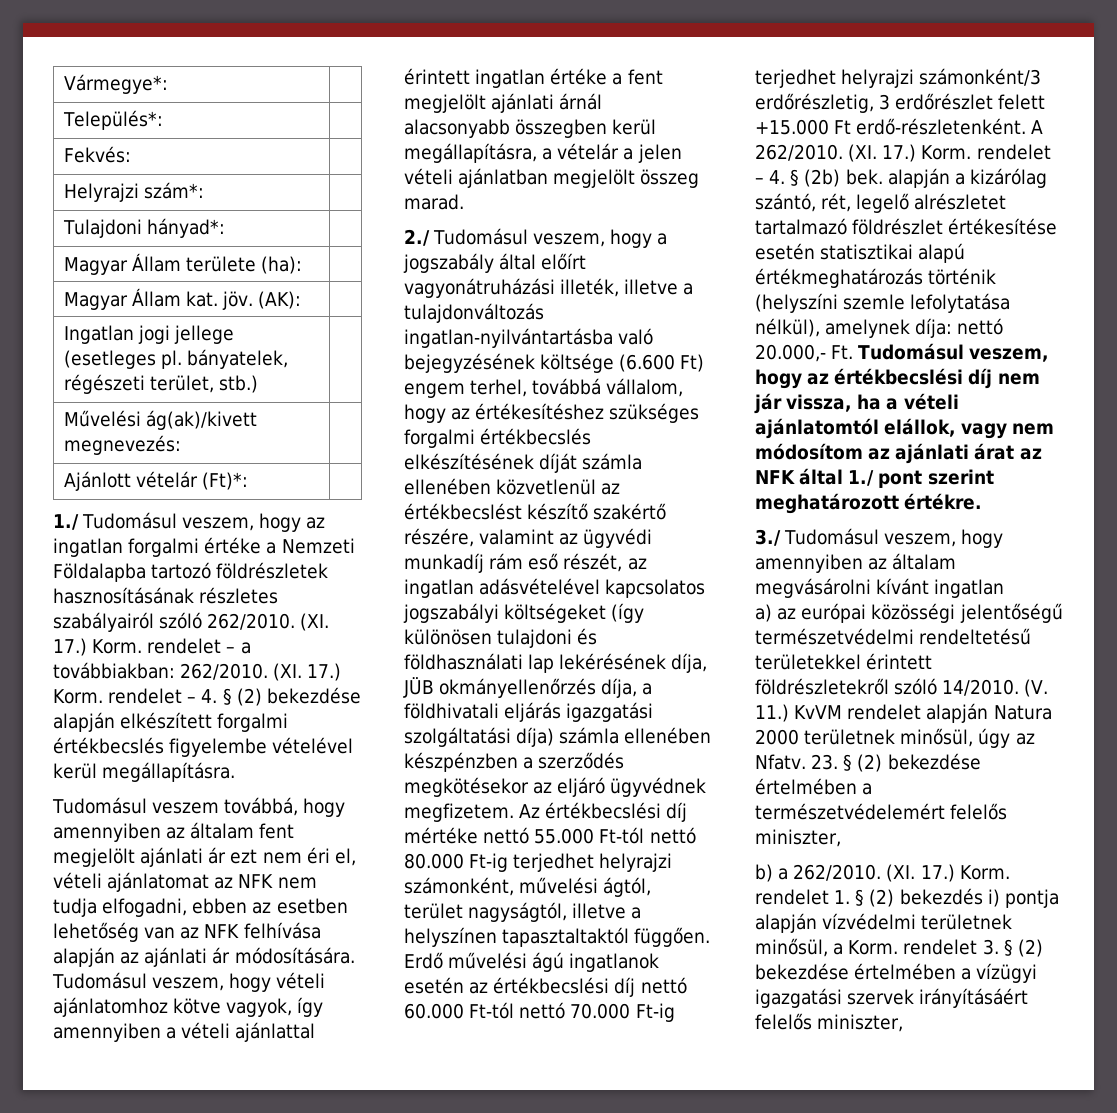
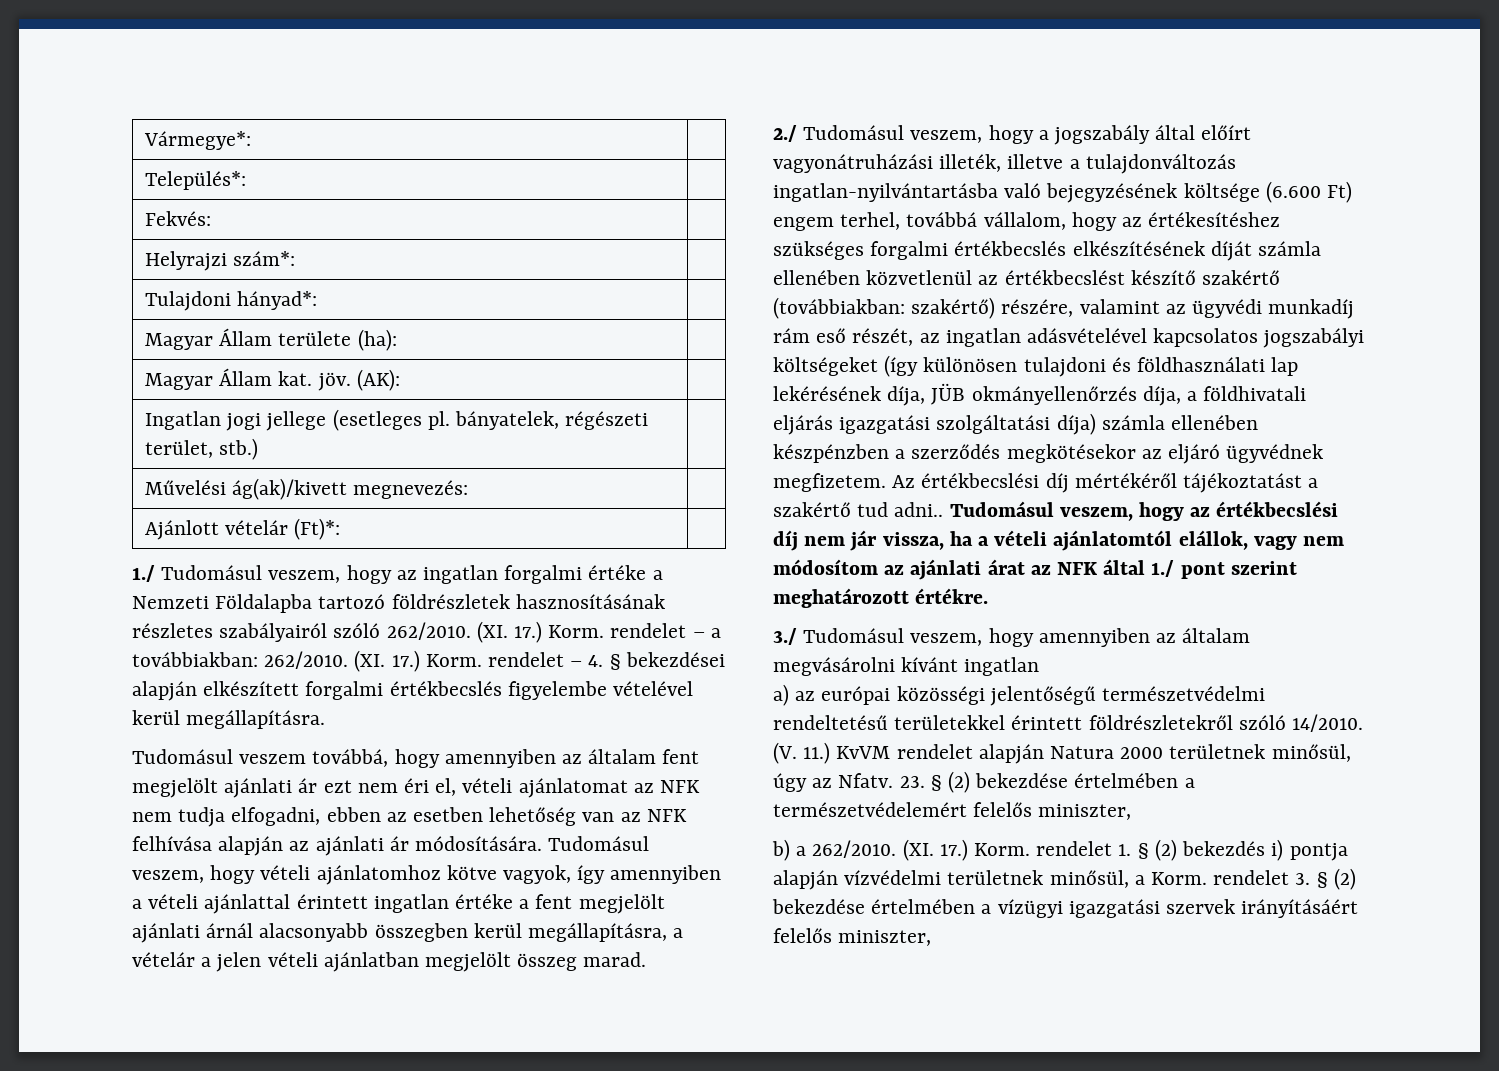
[236,687,361,706] (2) bekezdése -> [625,652,725,667] bekezdései
(667, 511) none -> [773,297,996,319] (továbbiakban: szakértő)
[404,827,696,844] [404,853,673,872] [404,877,652,897] [404,902,642,922] [404,927,711,947] [404,952,660,972] [404,977,687,997] [404,1002,675,1022] [755,68,1042,88] [755,93,1046,113] [755,118,1044,135] [755,144,1051,162] [755,168,1047,188] [755,193,1007,213] [755,218,1058,235] [755,243,966,263] [755,268,997,288] [755,293,1011,313] [755,318,1004,338] [755,344,854,362] mértéke nettó 55.000 Ft-tól nettó 80.000 Ft-ig terjedhet helyrajzi számonként, művelési ágtól, terület nagyságtól, illetve a helyszínen tapasztaltaktól függően. Erdő művelési ágú ingatlanok esetén az értékbecslési díj nettó 60.000 Ft-tól nettó 70.000 Ft-ig terjedhet helyrajzi számonként/3 erdőrészletig, 3 erdőrészlet felett +15.000 Ft erdő-részletenként. A 262/2010. (XI. 17.) Korm. rendelet – 4. § (2b) bek. alapján a kizárólag szántó, rét, legelő alrészletet tartalmazó földrészlet értékesítése esetén statisztikai alapú értékmeghatározás történik (helyszíni szemle lefolytatása nélkül), amelynek díja: nettó 20.000,- Ft. -> [1074,473,1319,493] [773,502,944,517] mértékéről tájékoztatást a szakértő tud adni..

